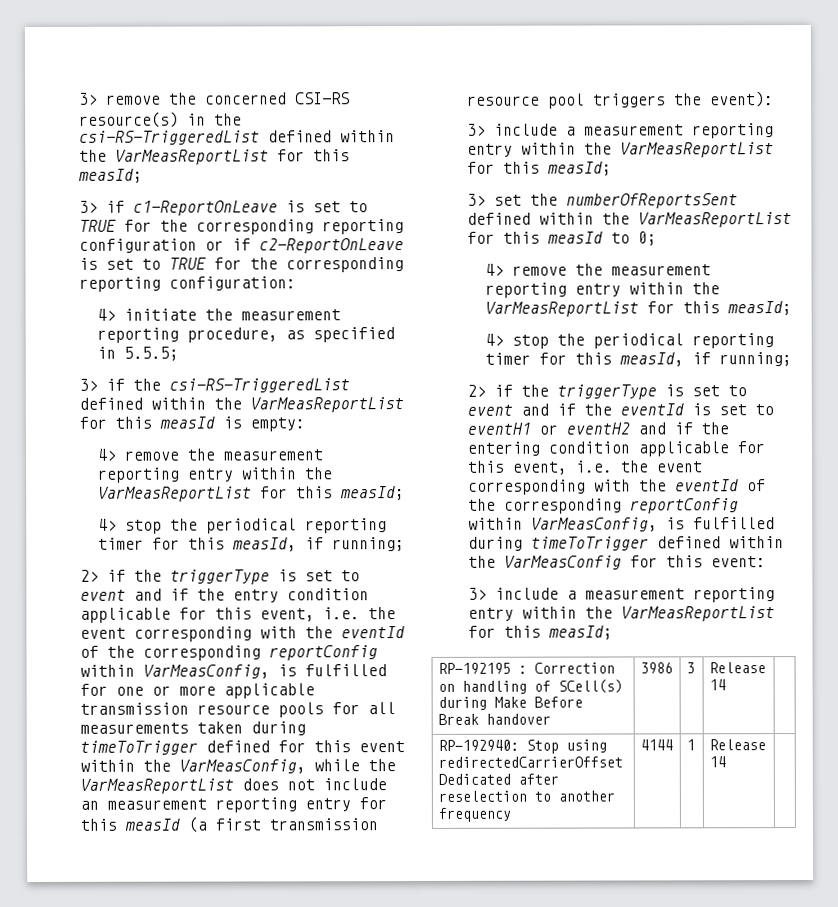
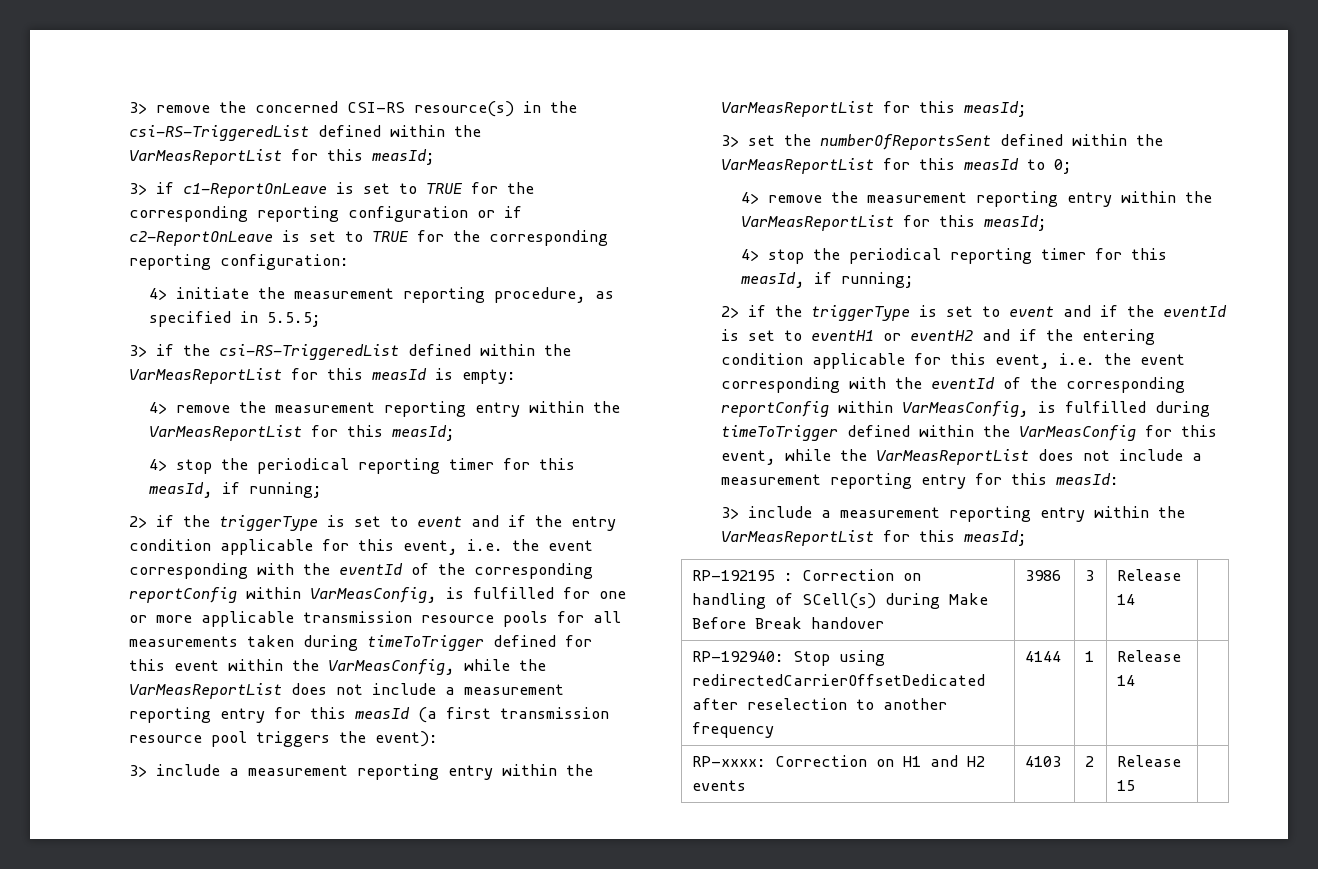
[79,800,99,810] an -> [445,687,456,695] a
[710,556,766,568] event: -> [721,449,1203,465] [721,473,1120,489] event, while the VarMeasReportList does not include a measurement reporting entry for this measId:
(726, 762) none -> [692,755,986,767] [692,780,747,791] [1025,756,1062,767] [1085,756,1095,767] [1117,755,1182,767] [1117,780,1136,791] // RP-xxxx: Correction on H1 and H2 events | 4103 | 2 | Release 15 |

